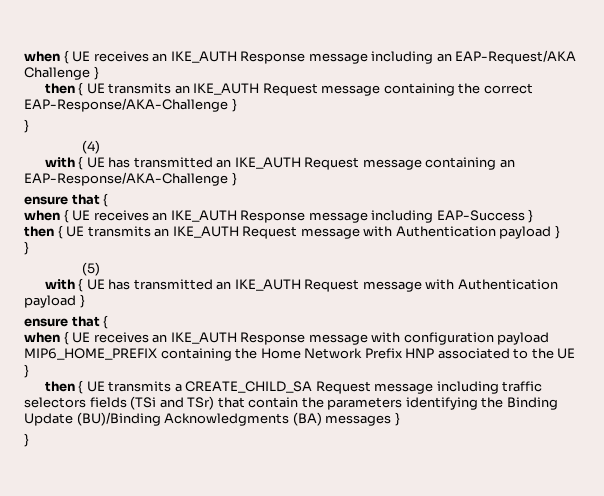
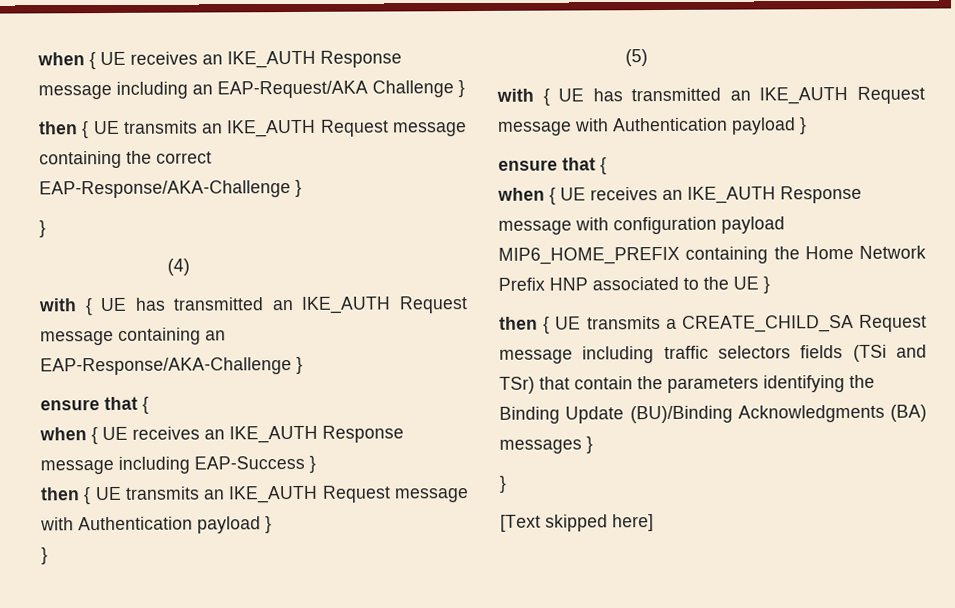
(29, 440) none -> [500,514,654,532] // [Text skipped here]

